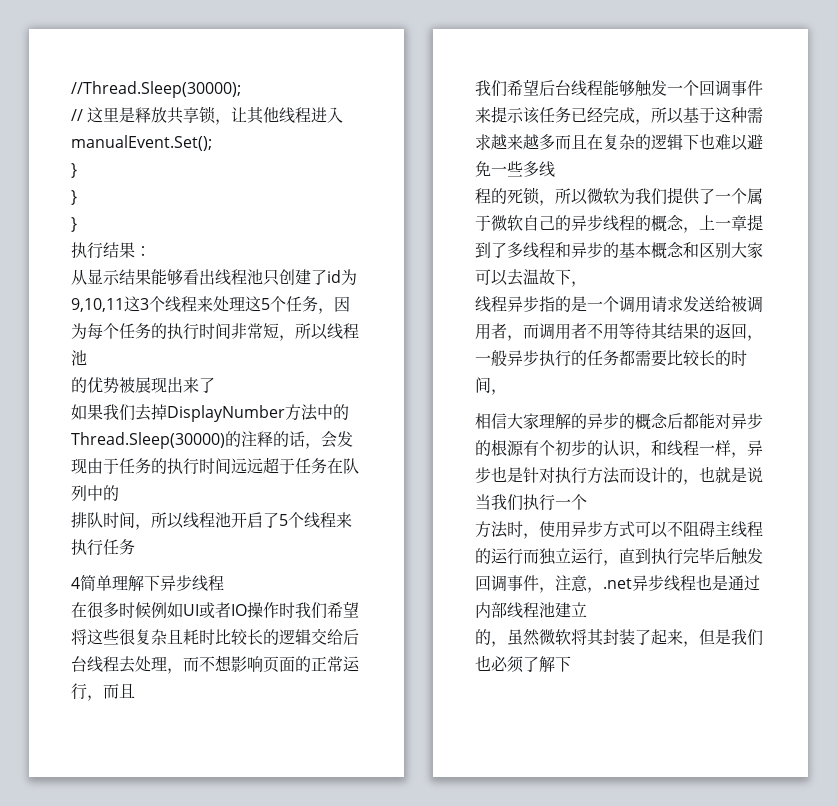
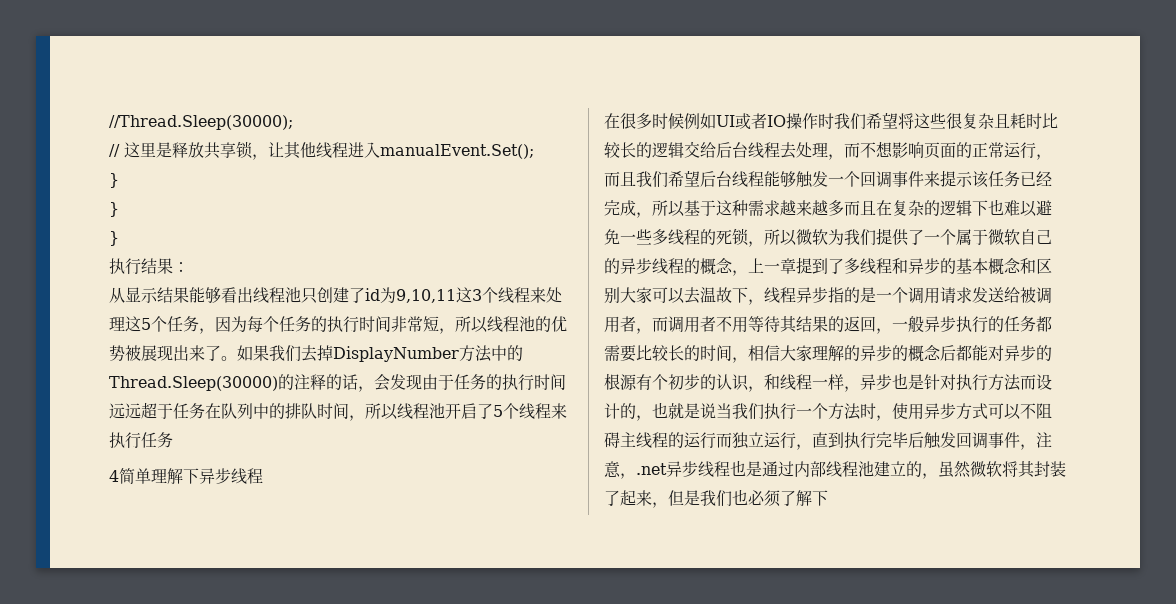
(87, 358) // -> (535, 324) none
(215, 385) // -> [221,356,237,361] 。
(119, 493) // -> (285, 411) none
(135, 690) // -> (636, 178) none
(555, 169) // -> (684, 237) none
(587, 284) // -> (764, 302) none
(507, 392) // -> (748, 360) none
(587, 502) // -> (828, 411) none
(587, 609) // -> (906, 468) none

